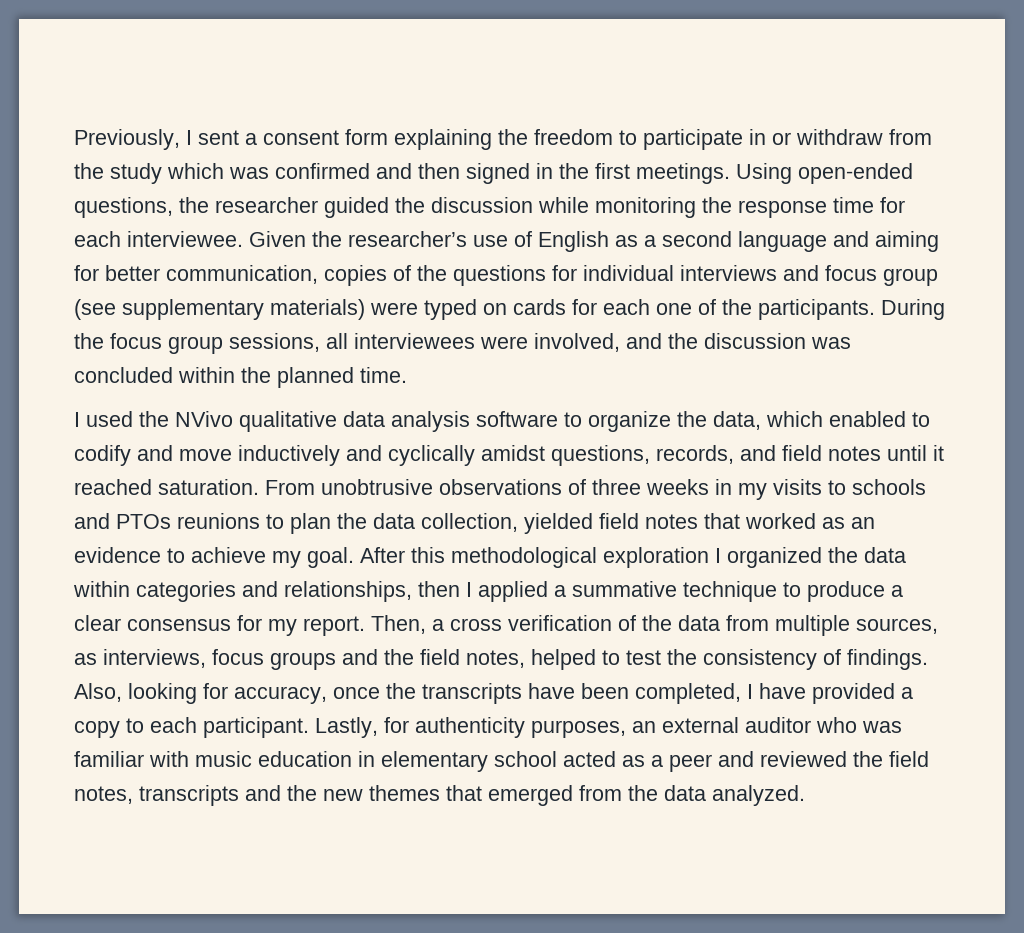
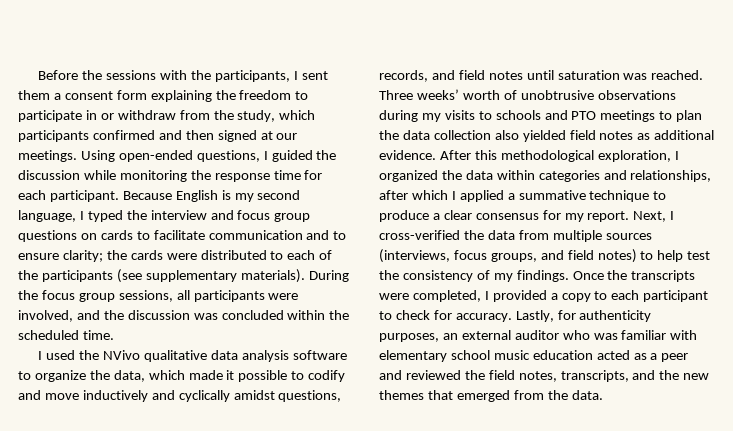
[74,129,180,150] Previously, -> [38,70,290,82] Before the sessions with the participants,
(239, 137) none -> [18,90,50,100] them
[110,163,269,184] study which was -> [237,110,316,122] [18,130,89,142] study, which participants
[536,163,630,179] in the first -> [260,131,298,140] at our
[179,197,318,213] the researcher -> [263,151,268,160] I
[127,231,939,252] [74,265,938,286] [74,299,875,320] interviewee. Given the researcher’s use of English as a second language and aiming for better communication, copies of the questions for individual interviews and focus group (see supplementary materials) were typed on cards for each one of the participants. -> [49,190,301,202] [18,210,311,222] [18,230,347,242] [18,250,333,262] [18,269,305,283] participant. Because English is my second language, I typed the interview and focus group questions on cards to facilitate communication and to ensure clarity; the cards were distributed to each of the participants (see supplementary materials).
[354,333,475,349] interviewees -> [193,290,265,302] participants
[277,367,354,388] planned -> [18,330,79,340] scheduled
[829,411,906,427] enabled -> [188,370,288,382] made it possible
[933,445,944,461] [74,479,732,495] it reached saturation. From unobtrusive observations of three weeks in -> [557,70,704,80] [379,89,676,100] [379,110,418,122] saturation was reached. Three weeks’ worth of unobtrusive observations during
[116,513,260,529] PTOs reunions -> [571,110,656,122] PTO meetings
[421,513,518,532] collection, -> [433,130,519,140] collection also
[704,513,875,529] [74,547,354,568] that worked as an evidence to achieve my goal. -> [637,130,715,140] [379,150,436,160] as additional evidence.
[603,547,709,568] exploration -> [597,150,671,162] exploration,
[418,581,460,597] then -> [379,190,448,200] after which
[371,615,938,636] [74,649,928,670] [74,683,629,704] Then, a cross verification of the data from multiple sources, as interviews, focus groups and the field notes, helped to test the consistency of findings. Also, looking for accuracy, once the transcripts have been -> [633,211,675,222] [379,230,652,242] [379,249,711,263] [379,270,696,282] [379,293,409,300] Next, I cross-verified the data from multiple sources (interviews, focus groups, and field notes) to help test the consistency of my findings. Once the transcripts were
[759,683,806,699] have -> (489, 295) none
[203,717,309,738] participant. -> [643,290,709,302] [379,310,512,322] participant to check for accuracy.
[195,751,557,772] music education in elementary school -> [379,350,593,362] elementary school music education
[139,785,239,806] transcripts -> [560,370,629,382] transcripts,
[664,785,805,806] data analyzed. -> [571,390,603,400] data.

